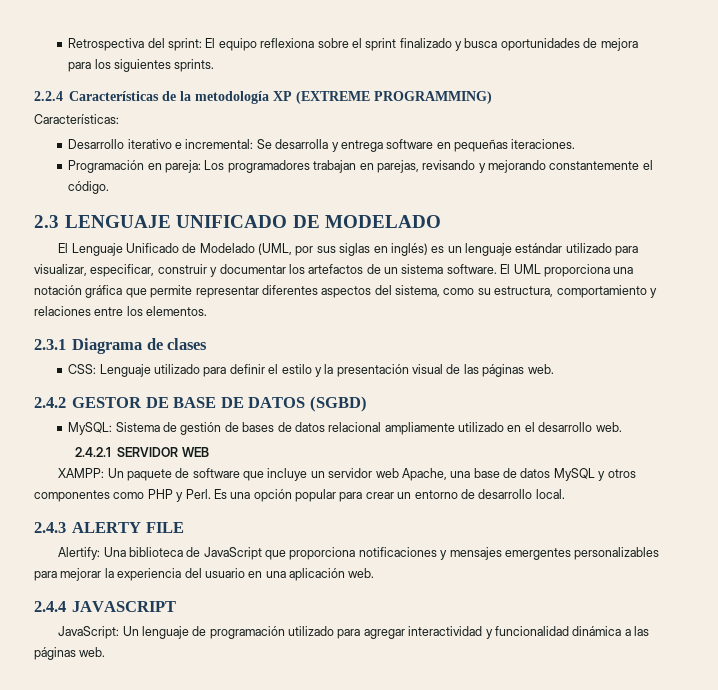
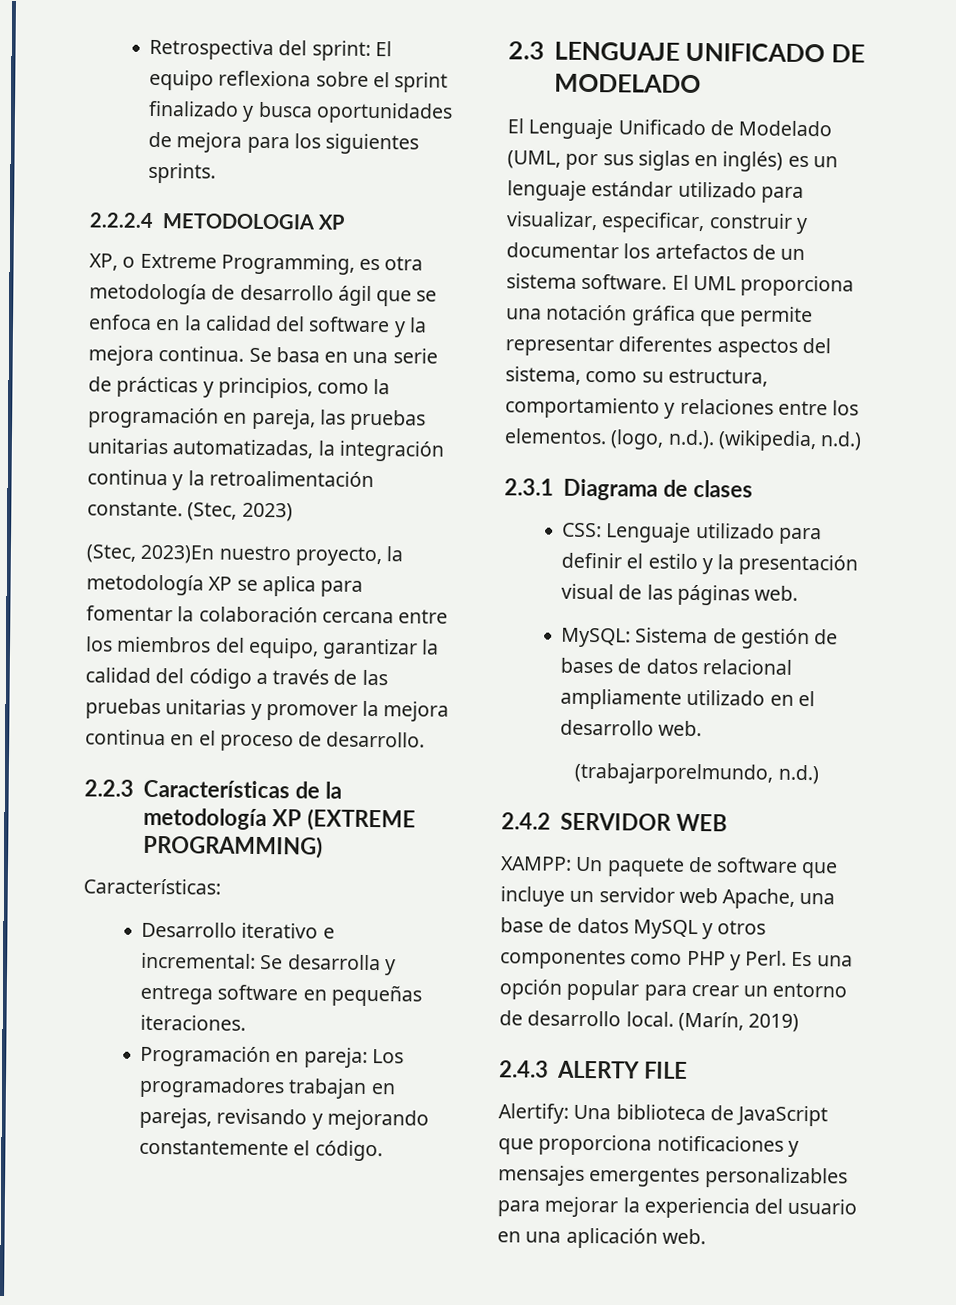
[34,91,63,101] 2.2.4 -> [89,212,346,230] [89,253,424,275] [89,283,438,307] [88,314,427,338] [88,345,438,366] [88,376,391,399] [88,407,427,431] [87,438,444,462] [87,469,374,491] [87,501,293,522] [86,544,404,567] [86,574,364,597] [86,605,449,624] [85,636,440,660] [85,667,388,689] [85,698,450,722] [85,729,426,752] [84,779,134,797] 2.2.2.4 METODOLOGIA XP // XP, o Extreme Programming, es otra metodología de desarrollo ágil que se enfoca en la calidad del software y la mejora continua. Se basa en una serie de prácticas y principios, como la programación en pareja, las pruebas unitarias automatizadas, la integración continua y la retroalimentación constante. (Stec, 2023) // (Stec, 2023)En nuestro proyecto, la metodología XP se aplica para fomentar la colaboración cercana entre los miembros del equipo, garantizar la calidad del código a través de las pruebas unitarias y promover la mejora continua en el proceso de desarrollo. // 2.2.3
(208, 311) none -> [610,429,863,452] (logo, n.d.). (wikipedia, n.d.)
[34,396,367,412] // 2.4.2 GESTOR DE BASE DE DATOS (SGBD) -> (799, 593) none
[75,447,112,457] 2.4.2.1 -> [574,762,819,785] [501,812,551,830] (trabajarporelmundo, n.d.) // 2.4.2
(565, 494) none -> [677,1011,800,1032] (Marín, 2019)
[34,601,177,612] [58,626,650,639] [34,647,106,660] // 2.4.4 JAVASCRIPT // JavaScript: Un lenguaje de programación utilizado para agregar interactividad y funcionalidad dinámica a las páginas web. -> (706, 1236) none

